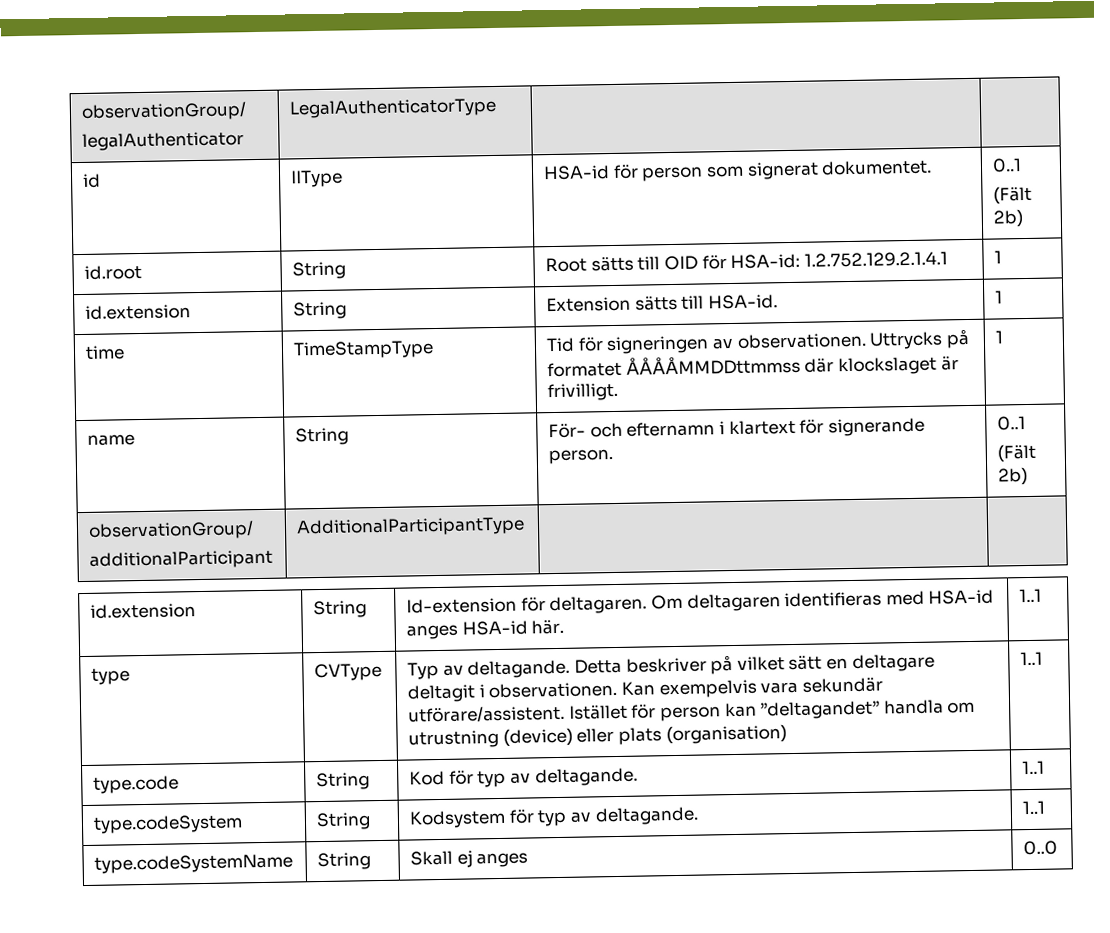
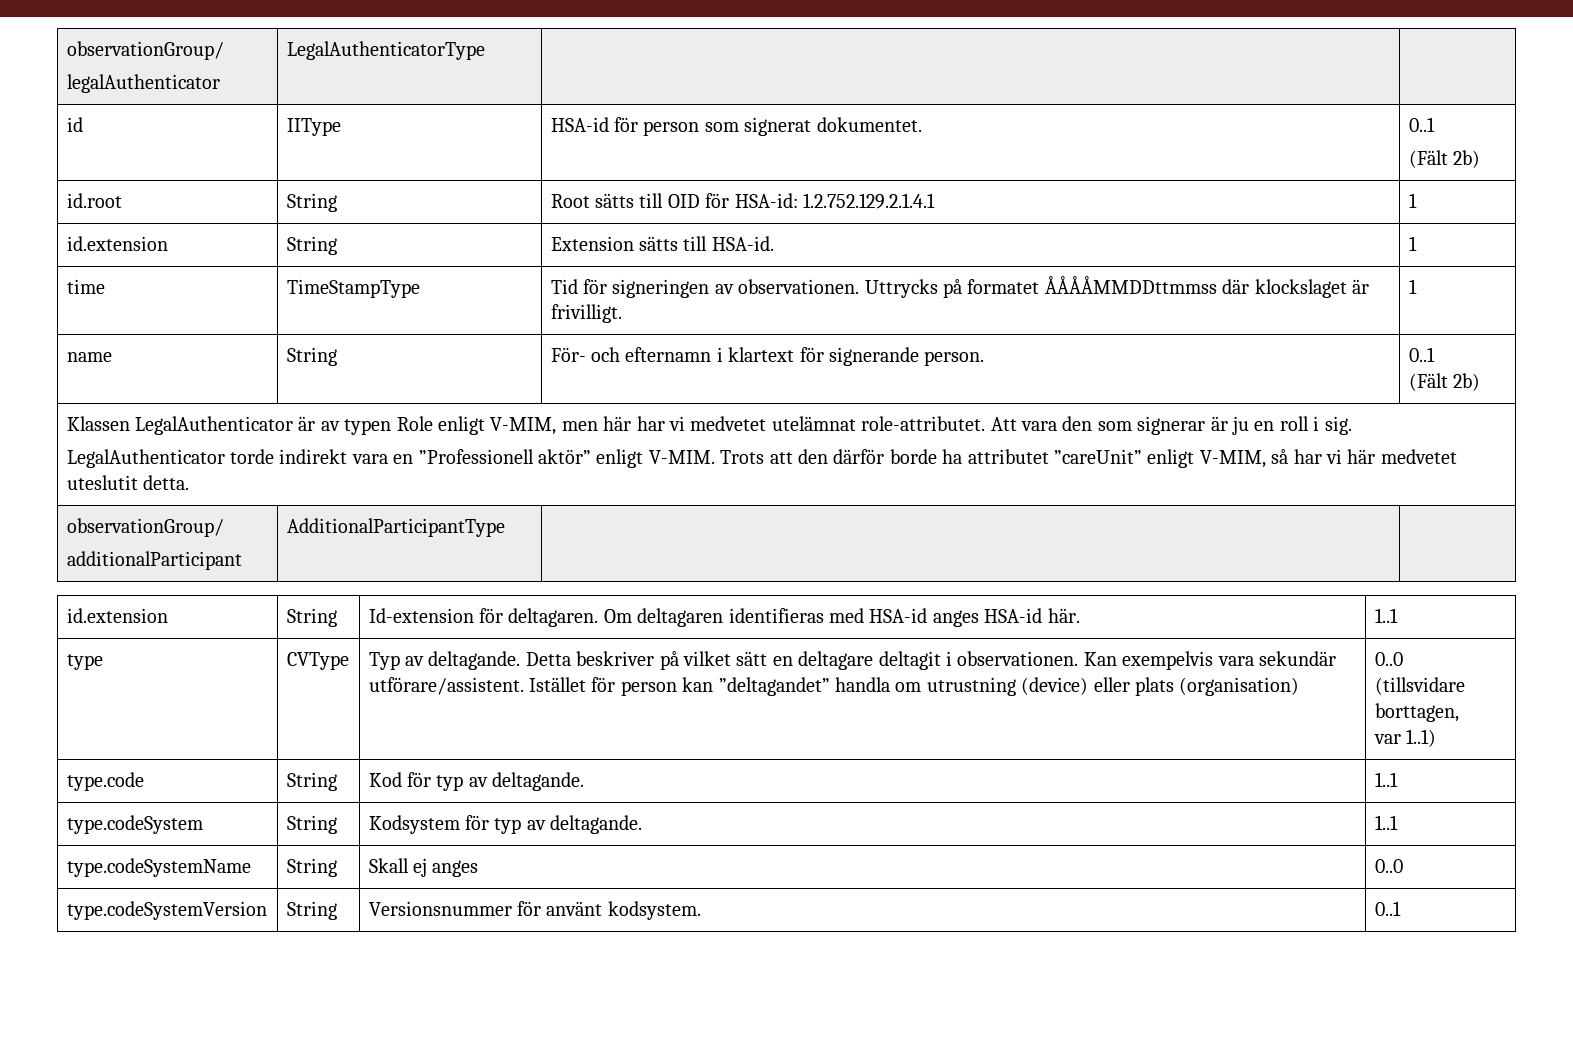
(1029, 476) none -> [66,416,1352,435] [66,449,1457,468] [66,475,190,490] // Klassen LegalAuthenticator är av typen Role enligt V-MIM, men här har vi medvetet utelämnat role-attributet. Att vara den som signerar är ju en roll i sig. // LegalAuthenticator torde indirekt vara en ”Professionell aktör” enligt V-MIM. Trots att den därför borde ha attributet ”careUnit” enligt V-MIM, så har vi här medvetet uteslutit detta.
[1020,651,1044,666] 1..1 -> [1374,652,1403,666] [1374,677,1465,695] [1374,703,1459,722] [1373,729,1437,747] 0..0 // (tillsvidare borttagen, // var 1..1)
(1059, 848) none -> [66,901,267,920] [286,901,337,920] [368,901,701,920] [1374,901,1401,916] // type.codeSystemVersion | String | Versionsnummer för använt kodsystem. | 0..1

